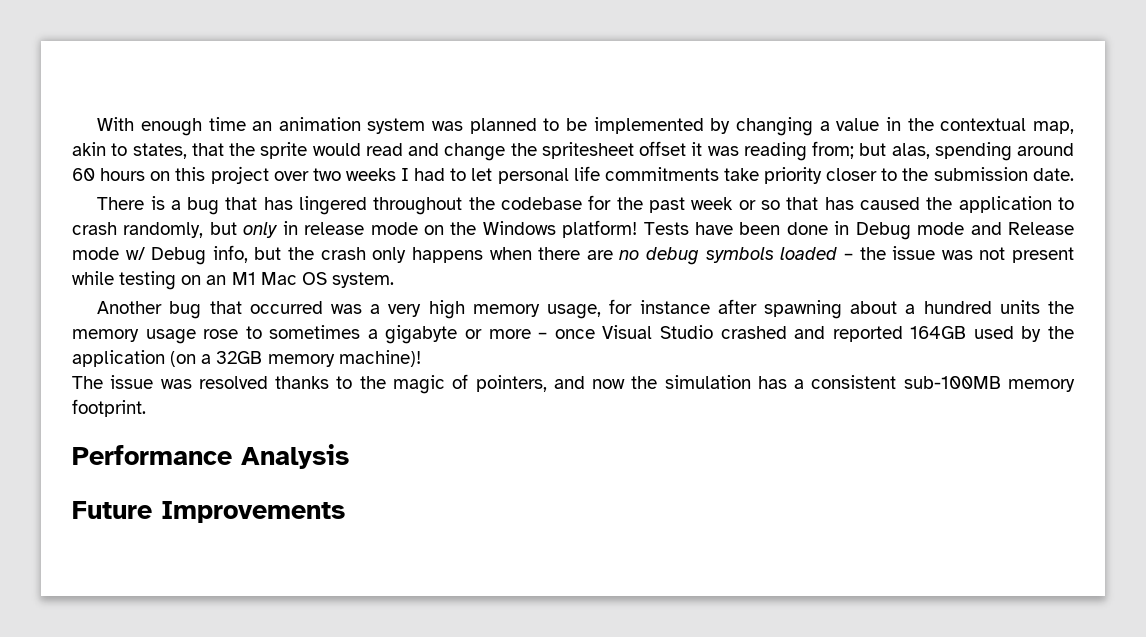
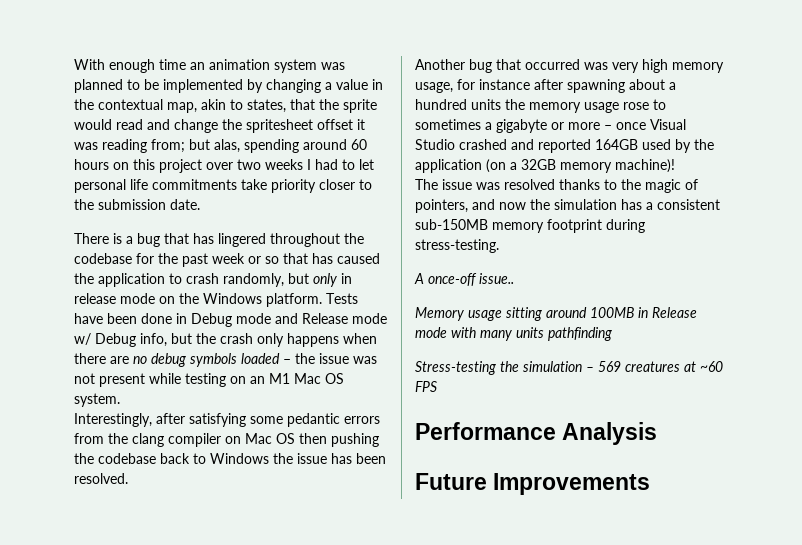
[562,220,638,238] platform! -> [266,293,322,307] platform.
(394, 280) none -> [74,413,380,427] [74,433,379,447] [74,453,386,464] [74,473,128,484] // Interestingly, after satisfying some pedantic errors from the clang compiler on Mac OS then pushing the codebase back to Windows the issue has been resolved.
[370,304,381,314] a -> (608, 66) none
[903,376,1076,392] [72,399,146,417] sub-100MB memory footprint. -> [415,219,645,233] [415,239,499,253] [414,273,514,286] [415,307,697,321] [415,327,612,341] [415,361,723,375] [415,381,437,392] sub-150MB memory footprint during stress-testing. // A once-off issue.. // Memory usage sitting around 100MB in Release mode with many units pathfinding // Stress-testing the simulation – 569 creatures at ~60 FPS

